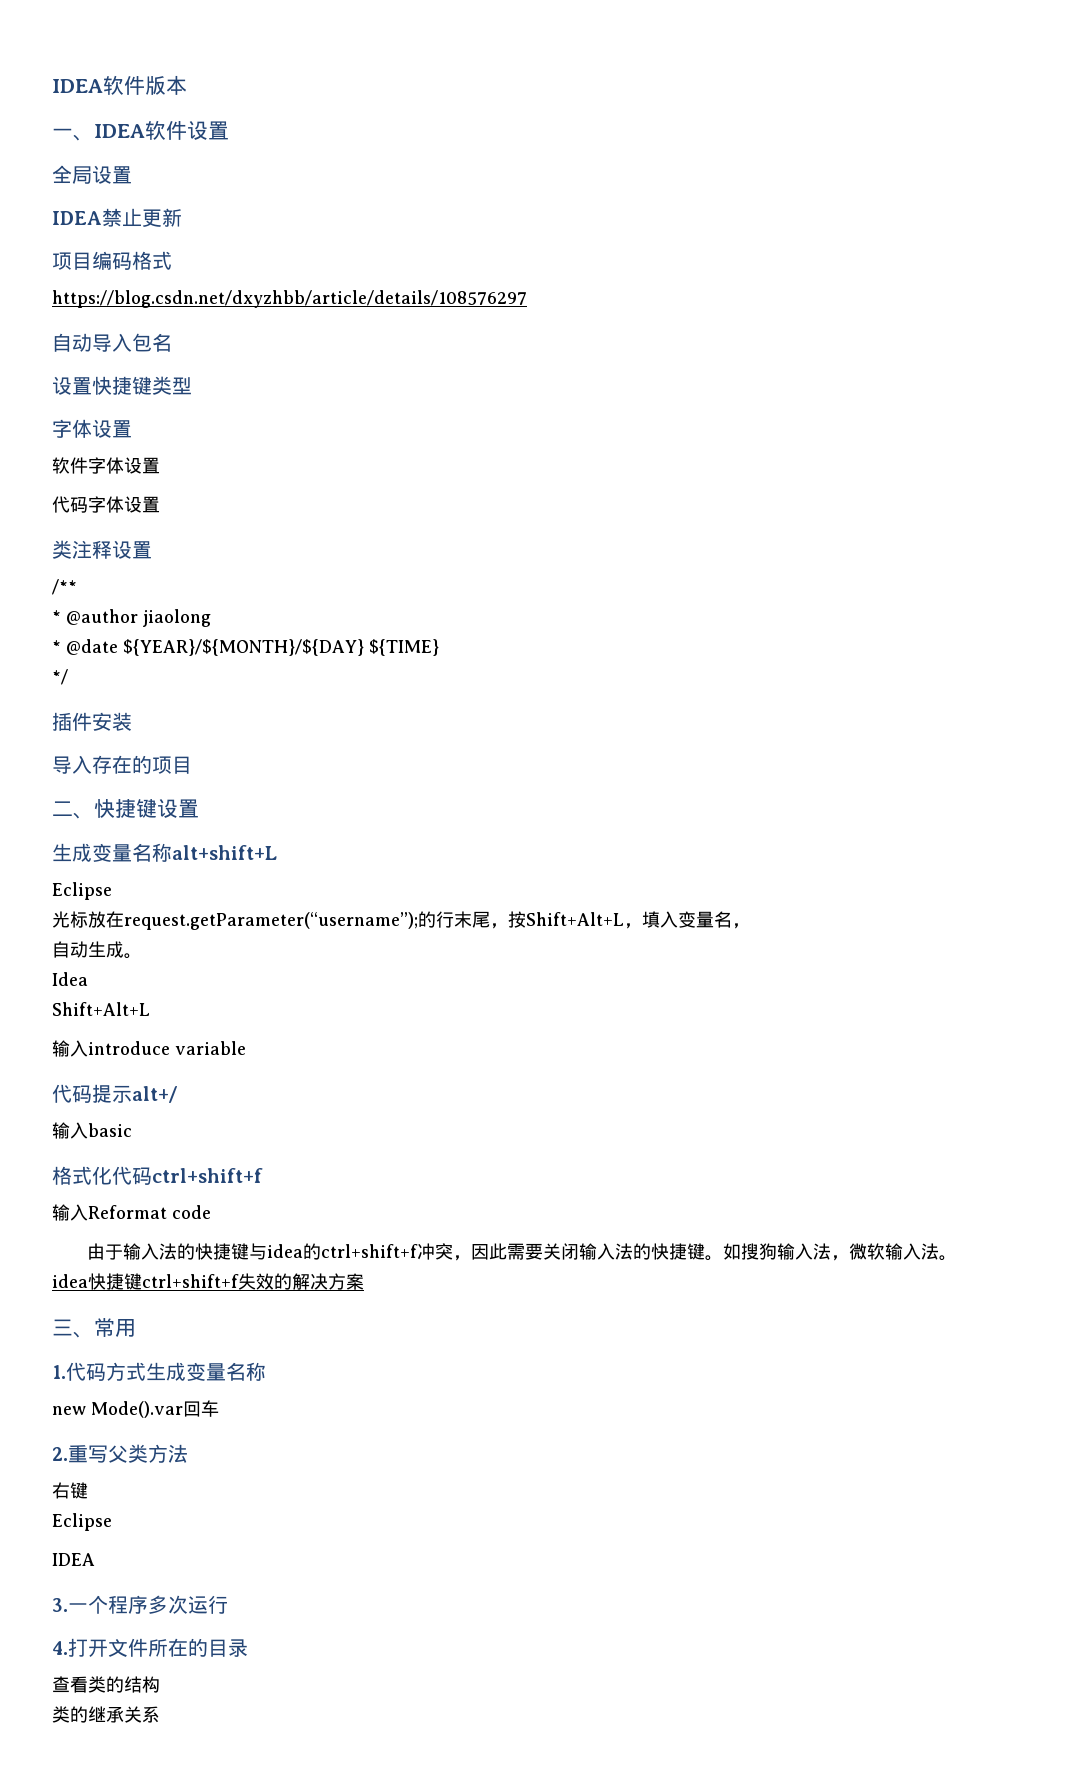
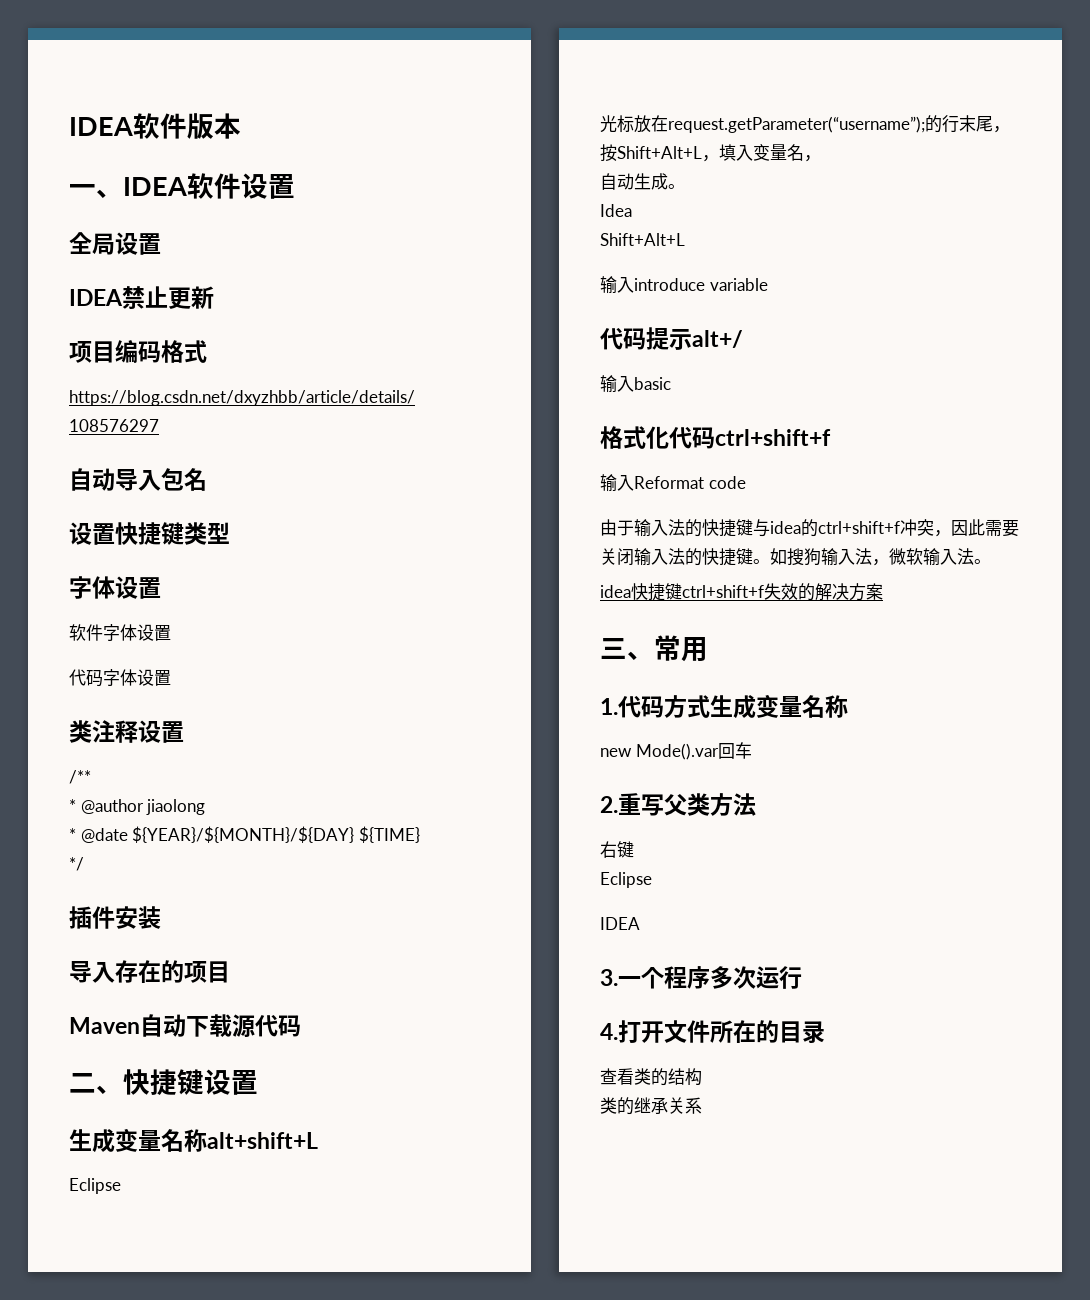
(192, 765) none -> [69,1014,301,1038] // Maven自动下载源代码

